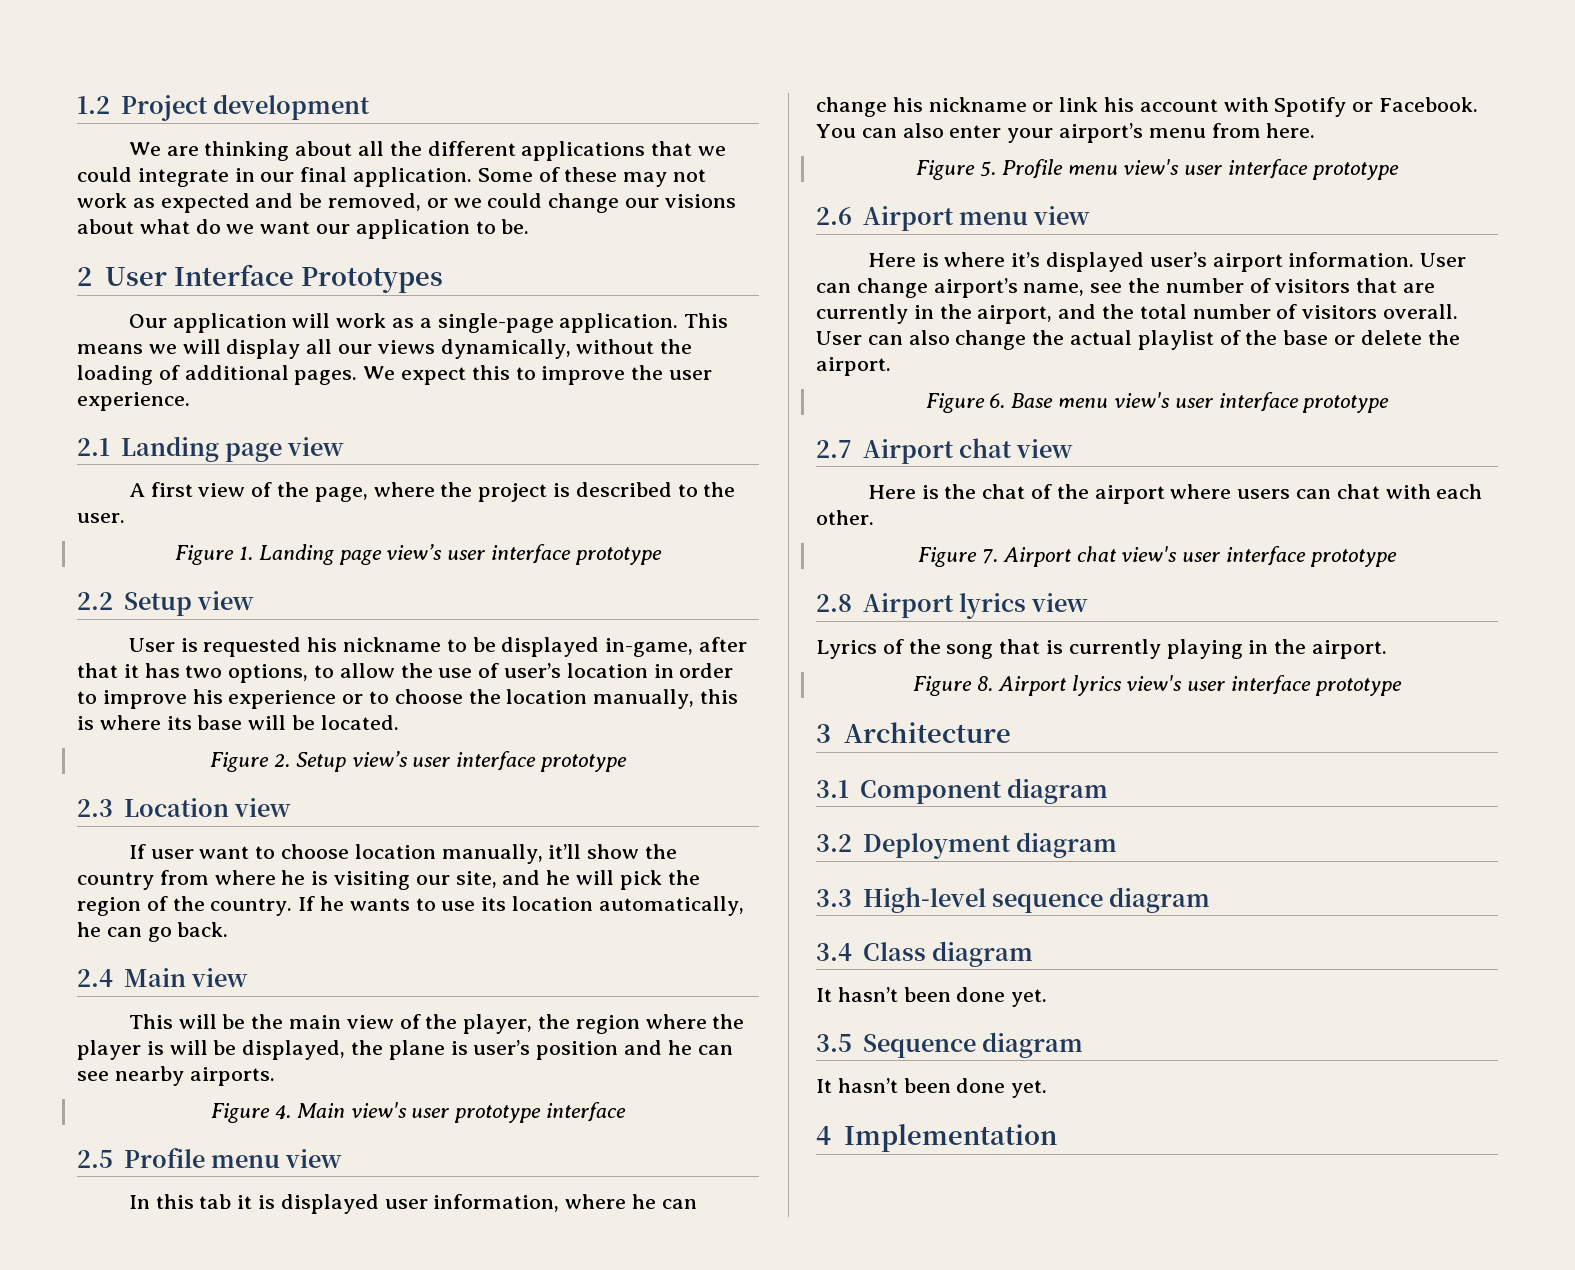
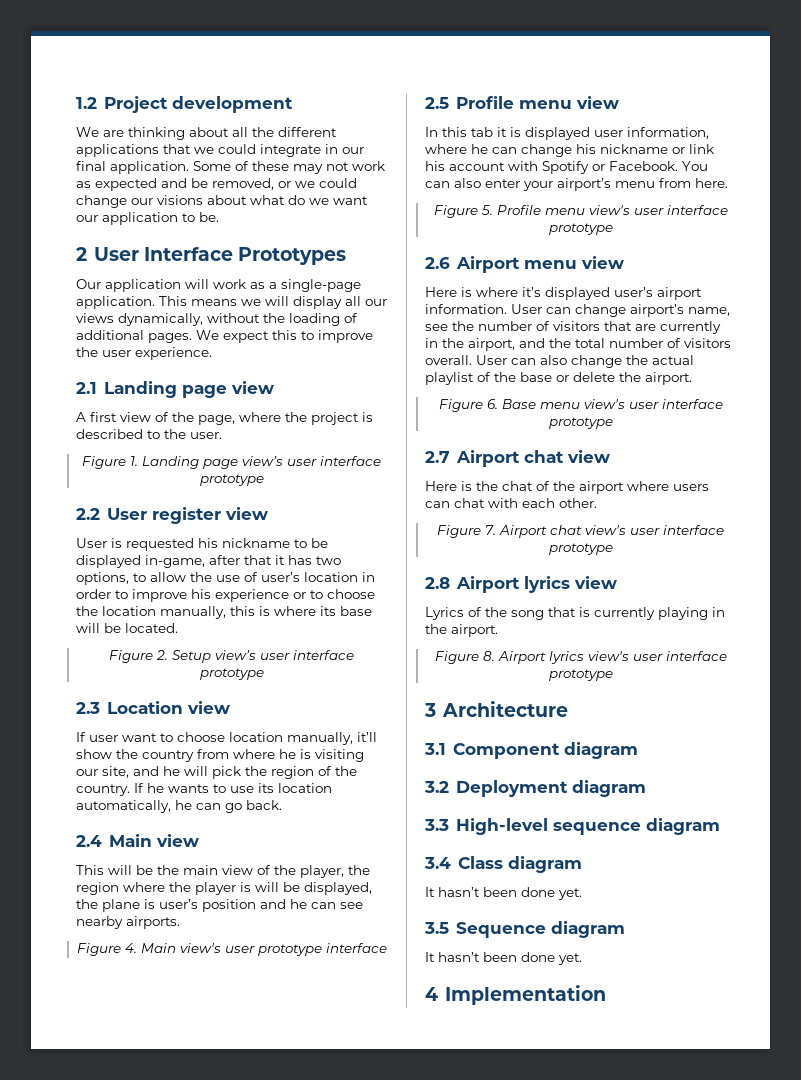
[123,592,192,616] Setup -> [106,507,221,524] User register

